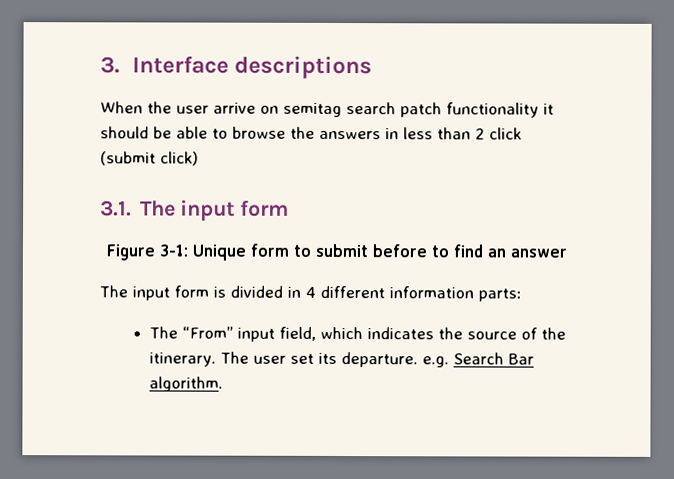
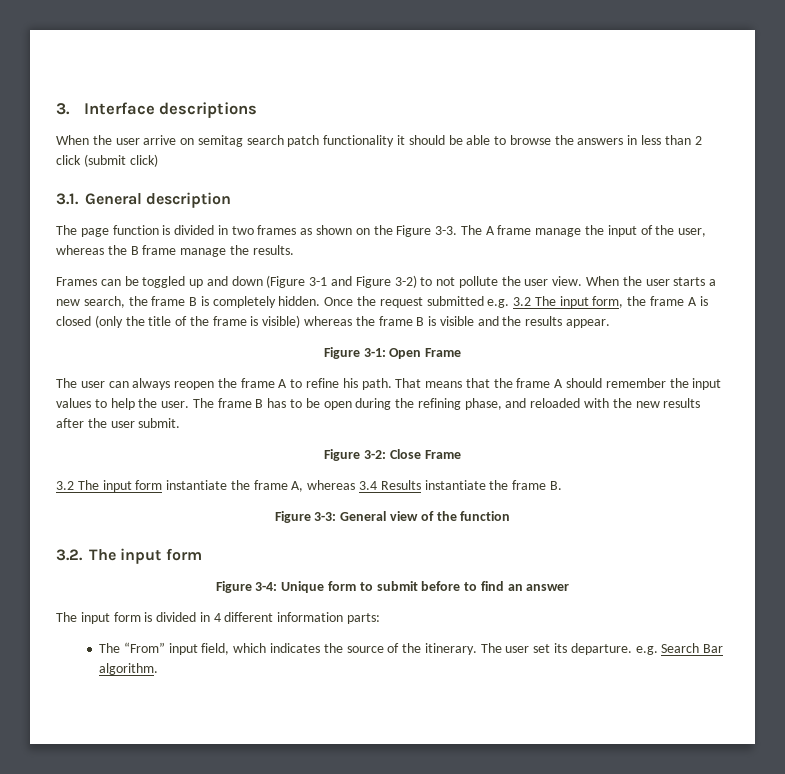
(132, 208) none -> [85,192,232,208] [56,225,707,237] [56,245,294,257] [56,275,717,288] [56,296,708,308] [56,315,611,328] [323,347,462,359] [56,378,722,390] [56,398,701,410] [56,418,181,428] [324,449,461,461] [56,480,562,492] [274,511,511,523] [56,549,83,561] General description // The page function is divided in two frames as shown on the Figure 3-3. The A frame manage the input of the user, whereas the B frame manage the results. // Frames can be toggled up and down (Figure 3-1 and Figure 3-2) to not pollute the user view. When the user starts a new search, the frame B is completely hidden. Once the request submitted e.g. 3.2 The input form, the frame A is closed (only the title of the frame is visible) whereas the frame B is visible and the results appear. // Figure 3-1: Open Frame // The user can always reopen the frame A to refine his path. That means that the frame A should remember the input values to help the user. The frame B has to be open during the refining phase, and reloaded with the new results after the user submit. // Figure 3-2: Close Frame // 3.2 The input form instantiate the frame A, whereas 3.4 Results instantiate the frame B. // Figure 3-3: General view of the function // 3.2.
[159,244,188,257] 3-1: -> [255,582,278,591] 3-4:

